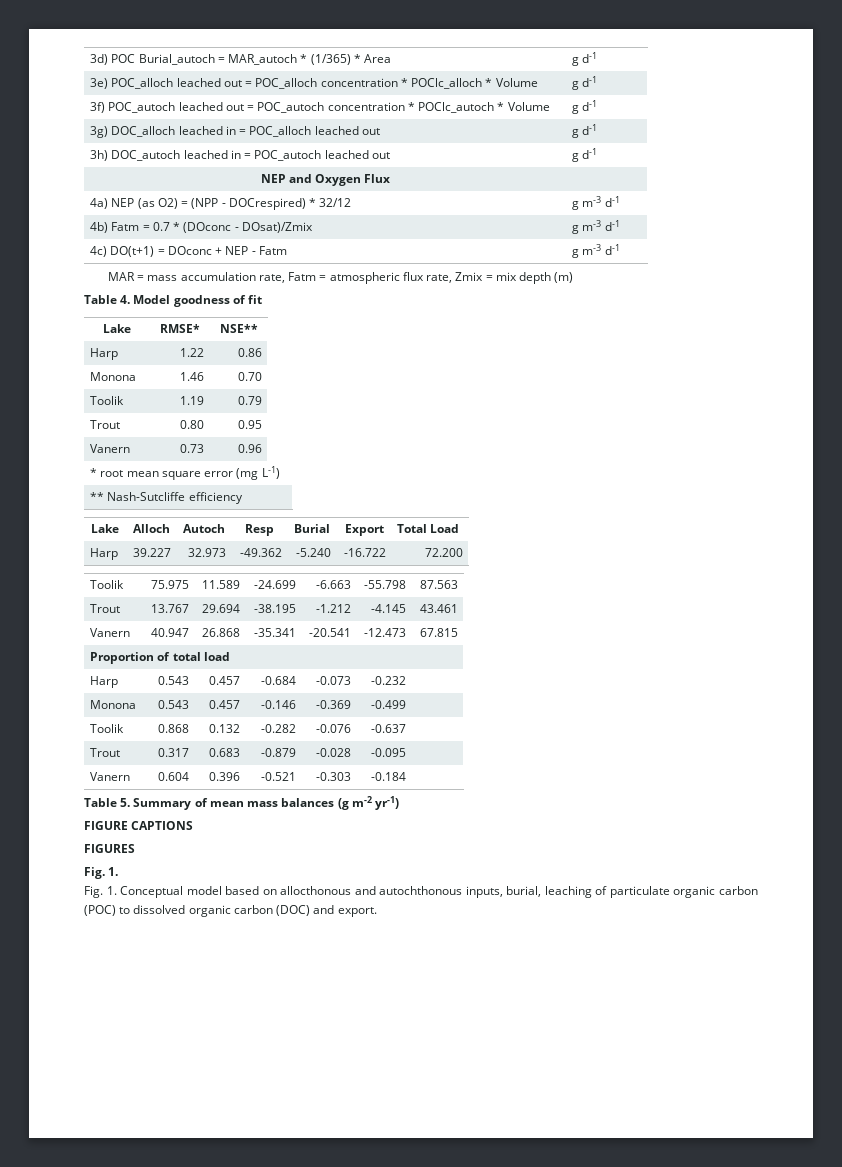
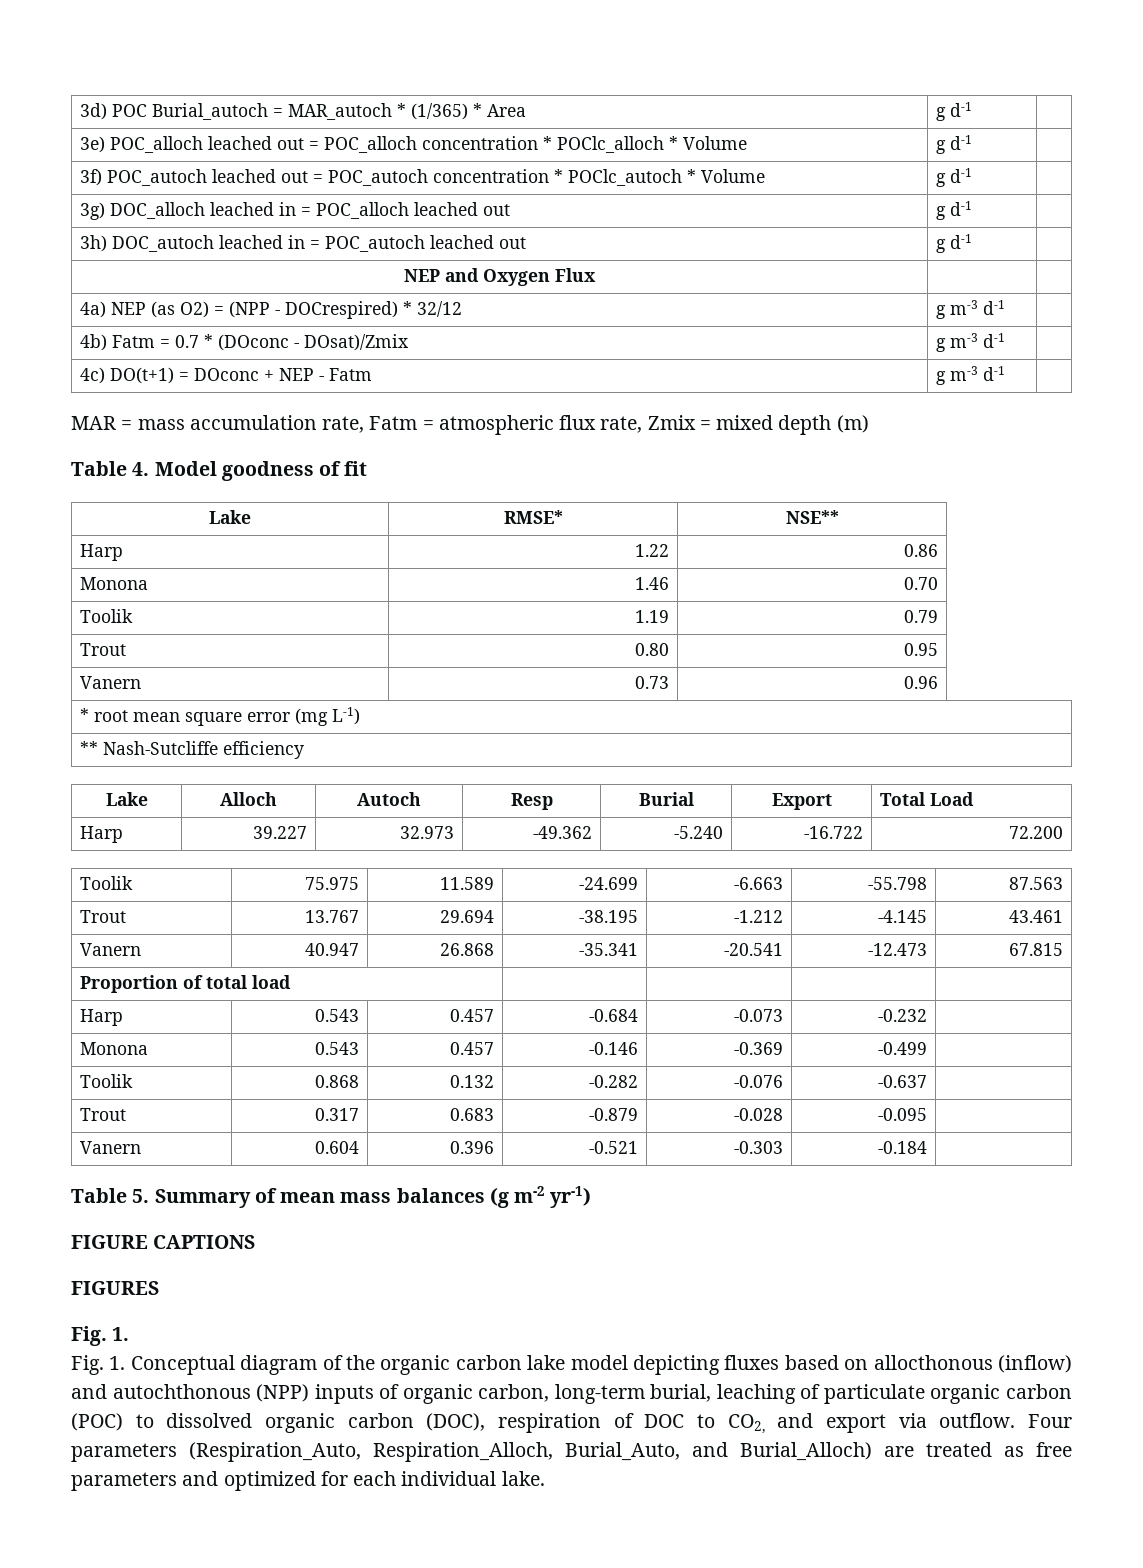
[495,272,517,281] mix -> [716,415,774,430] mixed
[186,886,222,895] model -> [240,1355,780,1375] diagram of the organic carbon lake model depicting fluxes
(352, 890) none -> [997,1355,1072,1373] (inflow)
[465,886,503,898] inputs, -> [256,1384,645,1404] (NPP) inputs of organic carbon, long-term
[276,905,377,917] (DOC) and export. -> [426,1413,1072,1434] [71,1442,1072,1462] [71,1471,545,1491] (DOC), respiration of DOC to CO2, and export via outflow. Four parameters (Respiration_Auto, Respiration_Alloch, Burial_Auto, and Burial_Alloch) are treated as free parameters and optimized for each individual lake.

